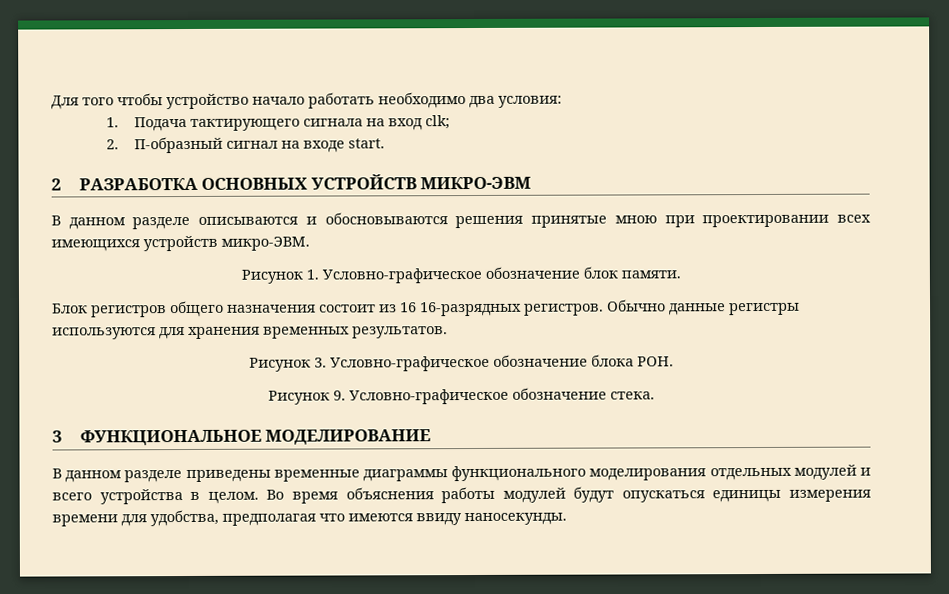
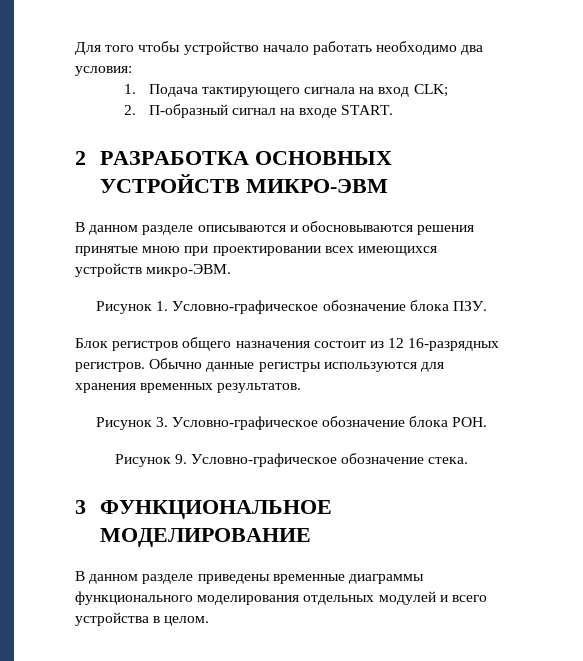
[424,115,450,130] clk; -> [413,84,448,97] CLK;
[347,138,385,149] start. -> [341,105,394,115] START.
[582,266,681,279] блок памяти. -> [409,300,487,311] блока ПЗУ.
[400,302,417,313] 16 -> [388,338,405,348] 12
[266,486,872,504] [52,509,567,527] Во время объяснения работы модулей будут опускаться единицы измерения времени для удобства, предполагая что имеются ввиду наносекунды. -> (210, 621) none

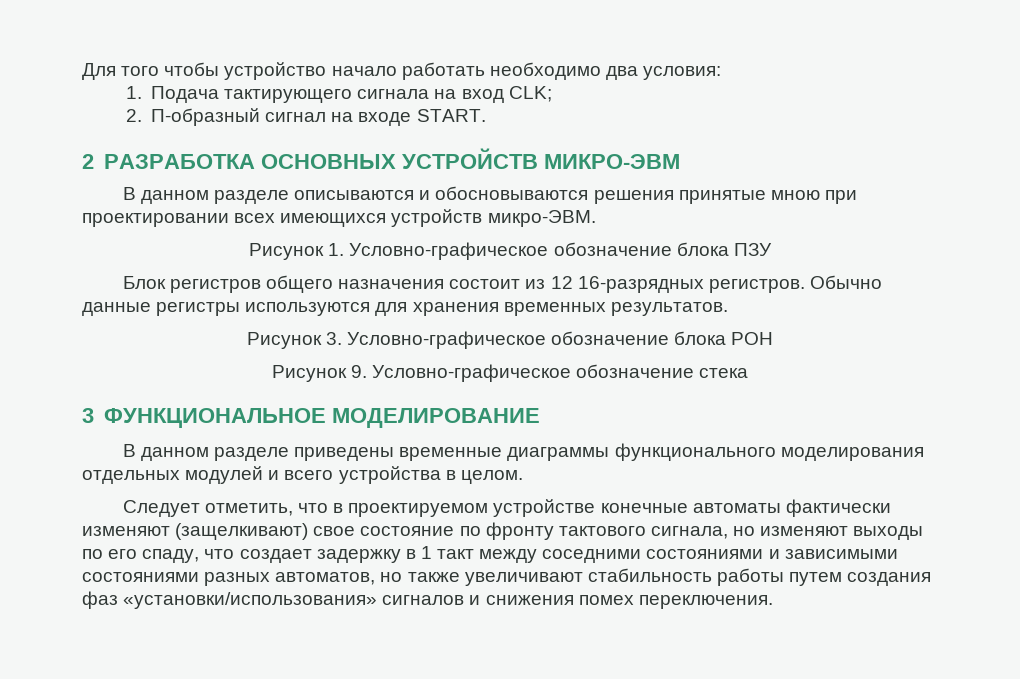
[452,301,487,311] ПЗУ. -> [733,243,772,256] ПЗУ
[452,417,488,427] РОН. -> [731,332,774,345] РОН
[428,457,469,464] стека. -> [699,368,749,378] стека
(210, 621) none -> [122,499,891,517] [82,522,924,540] [82,546,898,563] [82,568,932,586] [82,591,773,609] // Следует отметить, что в проектируемом устройстве конечные автоматы фактически изменяют (защелкивают) свое состояние по фронту тактового сигнала, но изменяют выходы по его спаду, что создает задержку в 1 такт между соседними состояниями и зависимыми состояниями разных автоматов, но также увеличивают стабильность работы путем создания фаз «установки/использования» сигналов и снижения помех переключения.

